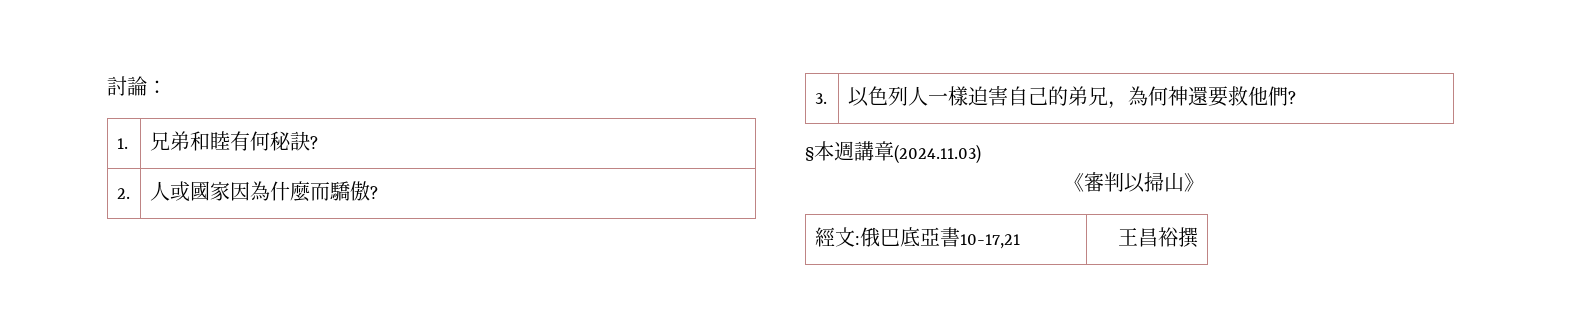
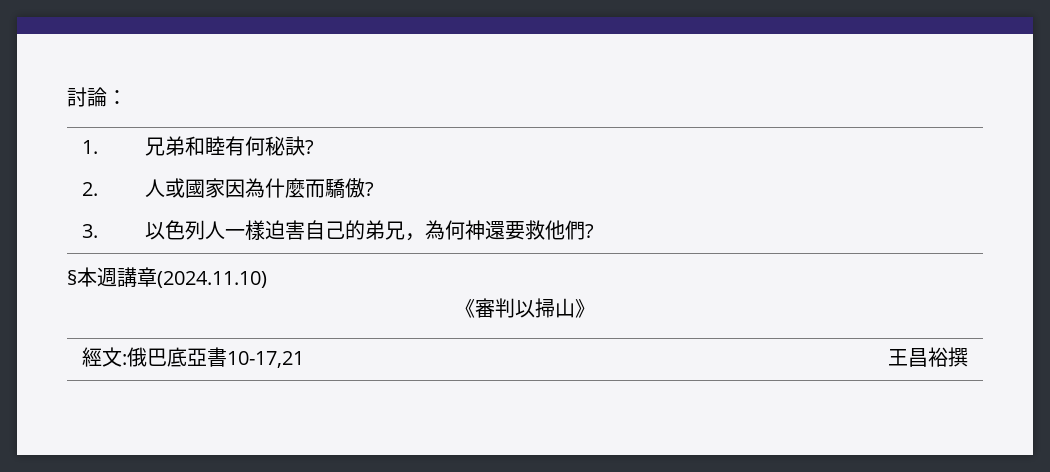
[894,144,981,164] (2024.11.03) -> [157,271,267,288] (2024.11.10)

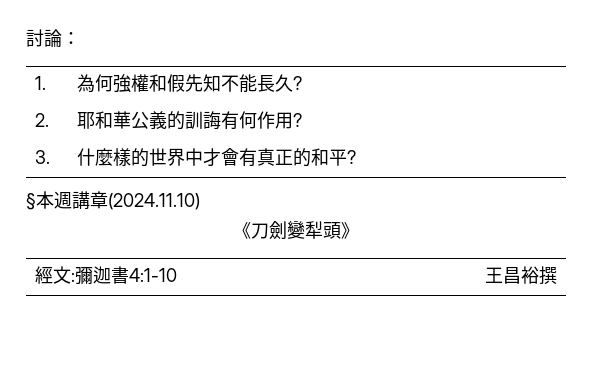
[144,136,314,156] [81,182,98,196] [144,178,374,198] [81,224,98,238] [144,220,585,241] 兄弟和睦有何秘訣? // 2. | 人或國家因為什麼而驕傲? // 3. | 以色列人一樣迫害自己的弟兄，為何神還要救他們 -> [76,74,302,93] [34,113,49,127] [76,111,302,130] [34,150,50,164] [76,148,347,167] 為何強權和假先知不能長久? // 2. | 耶和華公義的訓誨有何作用? // 3. | 什麼樣的世界中才會有真正的和平
[475,298,575,318] 審判以掃山 -> [251,220,341,240] 刀劍變犁頭
[126,347,304,368] 俄巴底亞書10-17,21 -> [74,266,177,285] 彌迦書4:1-10

